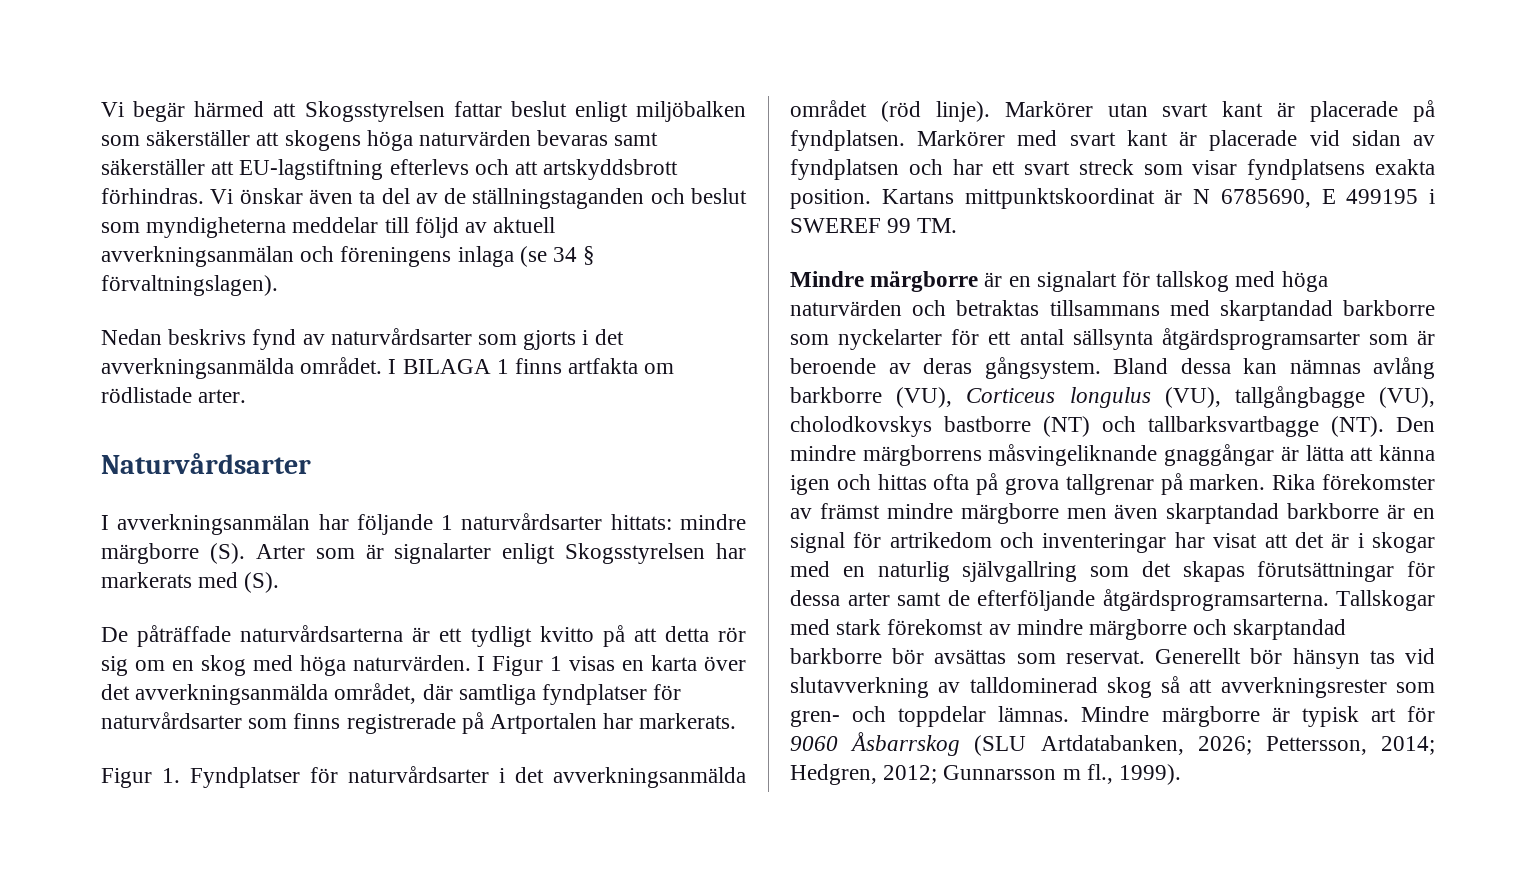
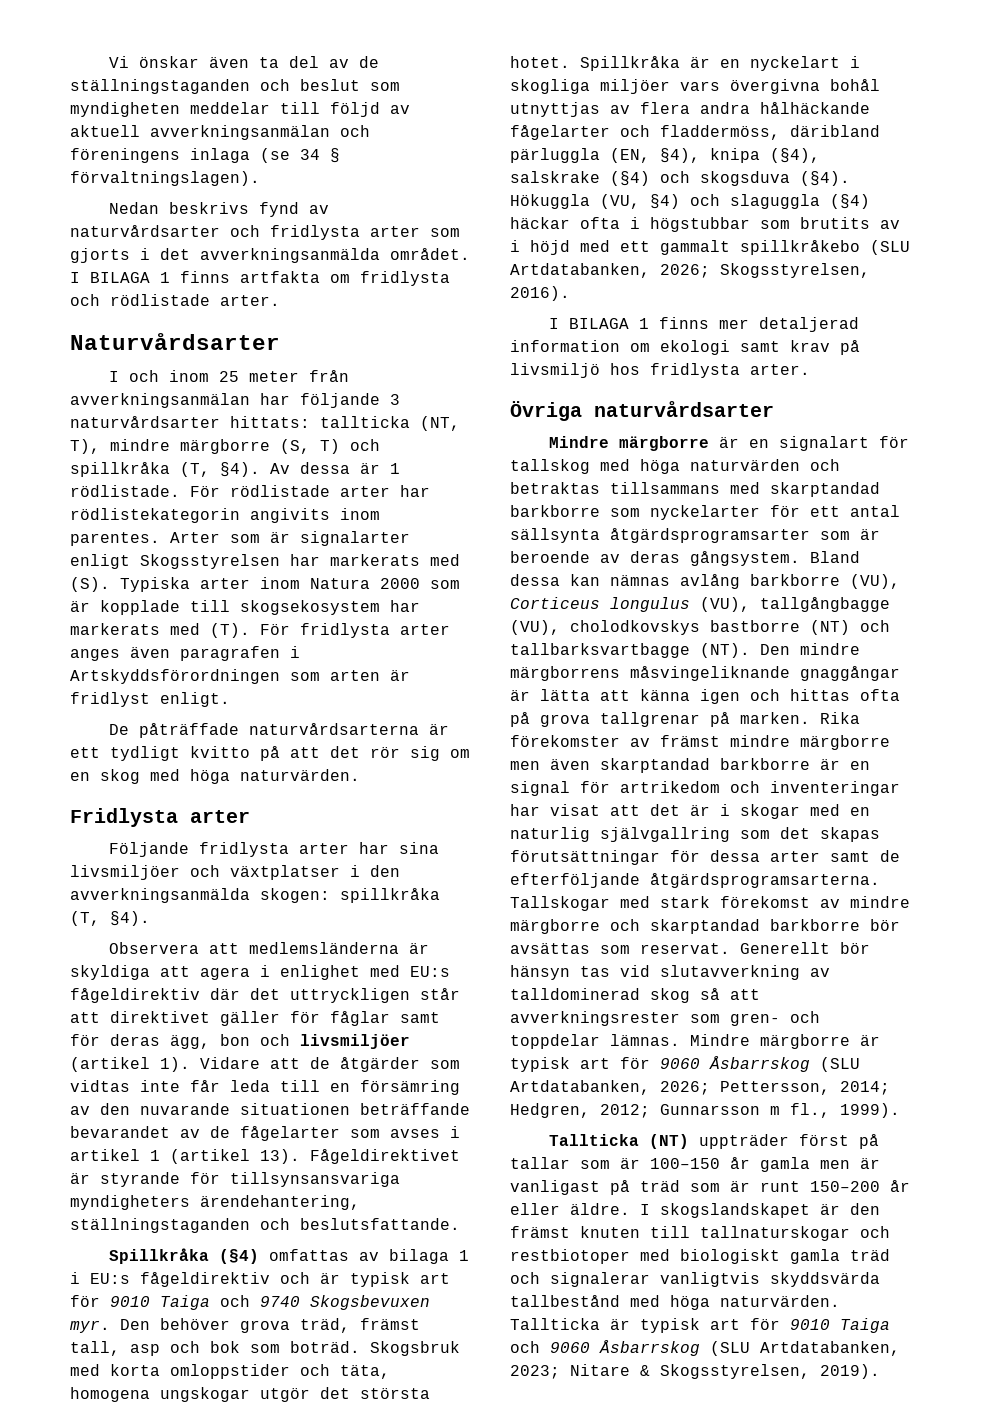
[101,101,746,122] [101,130,659,151] [101,159,679,180] [101,188,234,204] Vi begär härmed att Skogsstyrelsen fattar beslut enligt miljöbalken som säkerställer att skogens höga naturvärden bevaras samt säkerställer att EU-lagstiftning efterlevs och att artskyddsbrott förhindras. Vi -> [108,56,129,68] Vi
[146,217,287,238] myndigheterna -> [70,102,180,117] myndigheten
(472, 336) none -> [230,225,420,240] och fridlysta arter
(675, 368) none -> [360,271,450,286] [70,294,100,306] fridlysta och
(109, 522) none -> [128,370,349,382] och inom 25 meter från
[441,515,454,530] 1 -> [390,394,400,405] 3
[680,514,746,530] [101,543,245,564] mindre märgborre (S). -> [320,416,460,431] [70,439,380,454] [70,462,400,477] [70,485,430,497] [70,508,380,523] [70,532,160,546] tallticka (NT, T), mindre märgborre (S, T) och spillkråka (T, §4). Av dessa är 1 rödlistade. För rödlistade arter har rödlistekategorin angivits inom parentes.
(280, 582) none -> [120,577,460,592] [70,600,420,615] [70,623,450,638] [70,646,300,661] [70,669,410,684] [70,692,230,707] Typiska arter inom Natura 2000 som är kopplade till skogsekosystem har markerats med (T). För fridlysta arter anges även paragrafen i Artskyddsförordningen som arten är fridlyst enligt.
[664,626,709,642] detta -> [330,746,360,758] det
[477,655,746,676] [101,683,682,705] [101,712,737,734] [101,766,746,788] [790,100,1435,122] [790,130,1435,151] [790,159,1435,180] [790,188,1435,209] [790,218,958,233] I Figur 1 visas en karta över det avverkningsanmälda området, där samtliga fyndplatser för naturvårdsarter som finns registrerade på Artportalen har markerats. // Figur 1. Fyndplatser för naturvårdsarter i det avverkningsanmälda området (röd linje). Markörer utan svart kant är placerade på fyndplatsen. Markörer med svart kant är placerade vid sidan av fyndplatsen och har ett svart streck som visar fyndplatsens exakta position. Kartans mittpunktskoordinat är N 6785690, E 499195 i SWEREF 99 TM. -> [70,808,250,827] [108,842,439,857] [70,865,400,880] [70,888,440,903] [70,911,150,926] [108,942,429,954] [70,965,450,980] [70,988,460,1003] [70,1011,440,1026] [70,1034,410,1049] [70,1057,460,1072] [70,1080,460,1095] [70,1103,470,1115] [70,1126,460,1141] [70,1149,460,1164] [70,1172,400,1187] [70,1195,360,1210] [70,1218,460,1233] [108,1248,469,1264] [70,1272,450,1287] [70,1295,430,1310] [70,1318,420,1333] [70,1341,460,1356] [70,1364,390,1379] [70,1387,430,1402] [510,56,860,71] [510,79,880,94] [510,102,870,117] [510,125,880,140] [510,148,820,163] [510,171,850,186] [510,194,870,209] [510,217,900,232] [510,240,910,255] [510,263,870,278] [510,286,570,301] [548,317,859,332] [510,340,860,355] [510,363,810,378] [510,401,774,421] // Fridlysta arter // Följande fridlysta arter har sina livsmiljöer och växtplatser i den avverkningsanmälda skogen: spillkråka (T, §4). // Observera att medlemsländerna är skyldiga att agera i enlighet med EU:s fågeldirektiv där det uttryckligen står att direktivet gäller för fåglar samt för deras ägg, bon och livsmiljöer (artikel 1). Vidare att de åtgärder som vidtas inte får leda till en försämring av den nuvarande situationen beträffande bevarandet av de fågelarter som avses i artikel 1 (artikel 13). Fågeldirektivet är styrande för tillsynsansvariga myndigheters ärendehantering, ställningstaganden och beslutsfattande. // Spillkråka (§4) omfattas av bilaga 1 i EU:s fågeldirektiv och är typisk art för 9010 Taiga och 9740 Skogsbevuxen myr. Den behöver grova träd, främst tall, asp och bok som boträd. Skogsbruk med korta omloppstider och täta, homogena ungskogar utgör det största hotet. Spillkråka är en nyckelart i skogliga miljöer vars övergivna bohål utnyttjas av flera andra hålhäckande fågelarter och fladdermöss, däribland pärluggla (EN, §4), knipa (§4), salskrake (§4) och skogsduva (§4). Hökuggla (VU, §4) och slaguggla (§4) häckar ofta i högstubbar som brutits av i höjd med ett gammalt spillkråkebo (SLU Artdatabanken, 2026; Skogsstyrelsen, 2016). // I BILAGA 1 finns mer detaljerad information om ekologi samt krav på livsmiljö hos fridlysta arter. // Övriga naturvårdsarter
(1182, 774) none -> [548,1134,879,1149] [510,1157,880,1172] [510,1180,910,1195] [510,1203,880,1218] [510,1226,890,1241] [510,1249,890,1264] [510,1272,880,1287] [510,1295,840,1310] [510,1318,890,1333] [510,1340,900,1356] [510,1364,880,1379] // Tallticka (NT) uppträder först på tallar som är 100–150 år gamla men är vanligast på träd som är runt 150–200 år eller äldre. I skogslandskapet är den främst knuten till tallnaturskogar och restbiotoper med biologiskt gamla träd och signalerar vanligtvis skyddsvärda tallbestånd med höga naturvärden. Tallticka är typisk art för 9010 Taiga och 9060 Åsbarrskog (SLU Artdatabanken, 2023; Nitare & Skogsstyrelsen, 2019).

